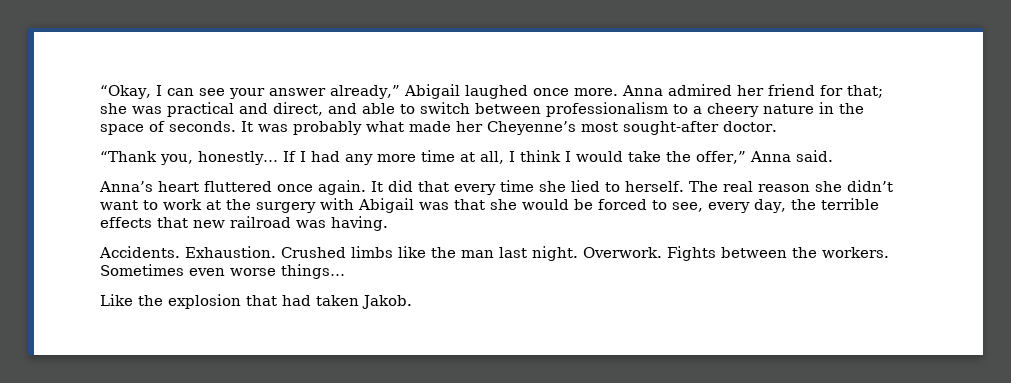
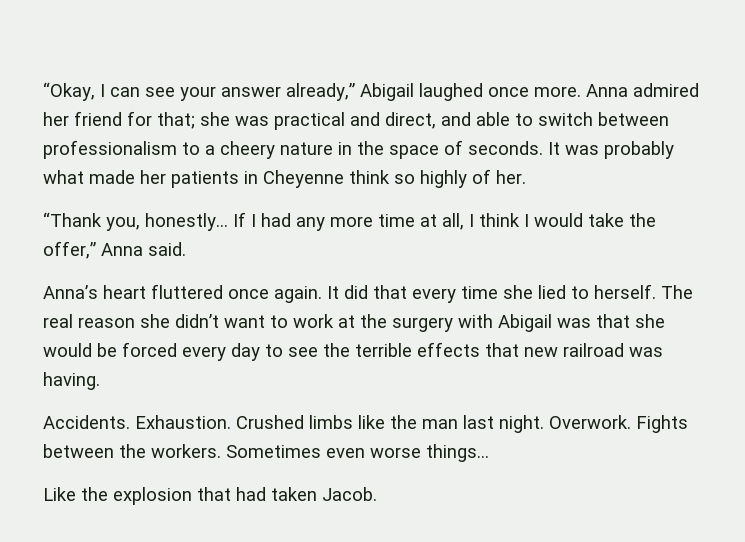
[487,121,777,135] Cheyenne’s most sought-after doctor. -> [171,169,526,188] patients in Cheyenne think so highly of her.
[652,199,786,213] to see, every day, -> [182,343,318,361] every day to see
[362,295,412,309] Jakob. -> [322,487,377,501] Jacob.

